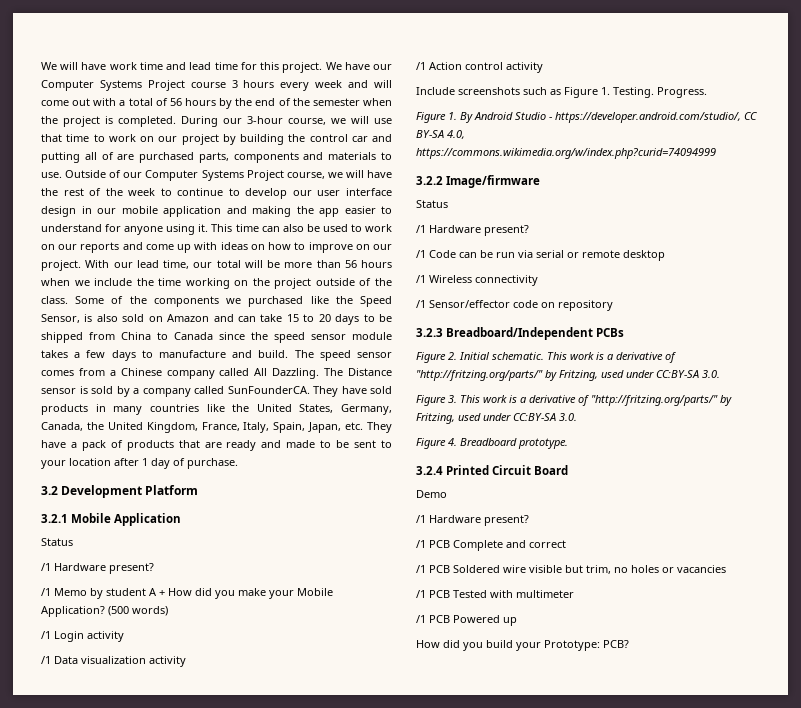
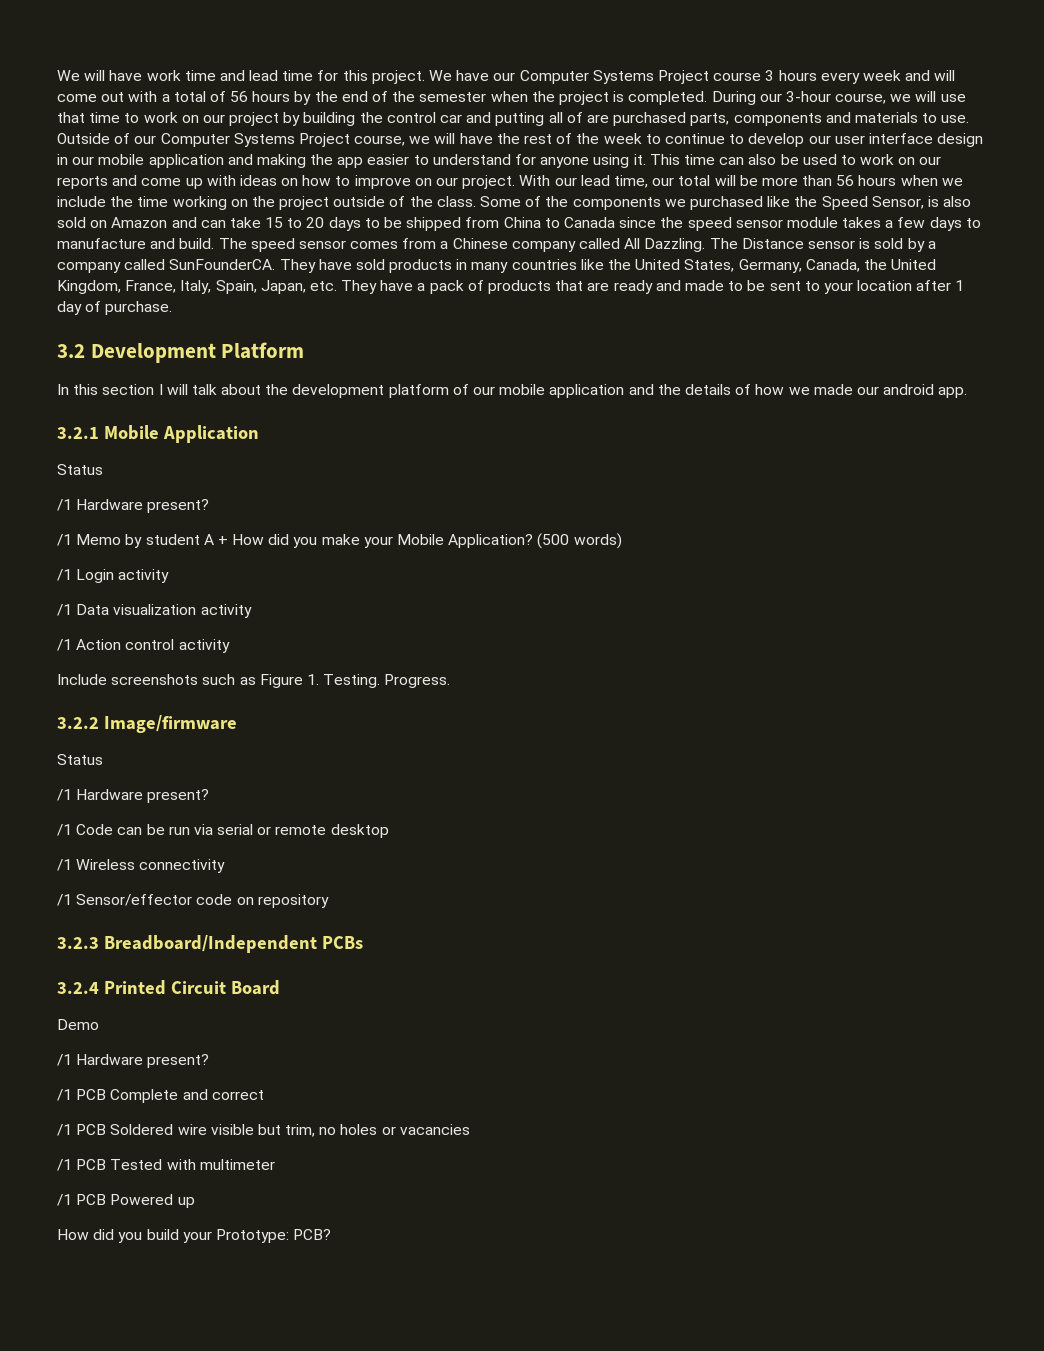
(199, 490) none -> [57,384,968,398] // In this section I will talk about the development platform of our mobile application and the details of how we made our android app.
[416,112,757,123] [416,130,465,139] [416,148,716,159] // Figure 1. By Android Studio - https://developer.android.com/studio/, CC BY-SA 4.0, https://commons.wikimedia.org/w/index.php?curid=74094999 -> (451, 681) none
[416,352,676,363] [416,370,720,381] [416,395,732,406] [416,413,577,424] [416,438,568,449] // Figure 2. Initial schematic. This work is a derivative of "http://fritzing.org/parts/" by Fritzing, used under CC:BY-SA 3.0. // Figure 3. This work is a derivative of "http://fritzing.org/parts/" by Fritzing, used under CC:BY-SA 3.0. // Figure 4. Breadboard prototype. -> (363, 942) none

